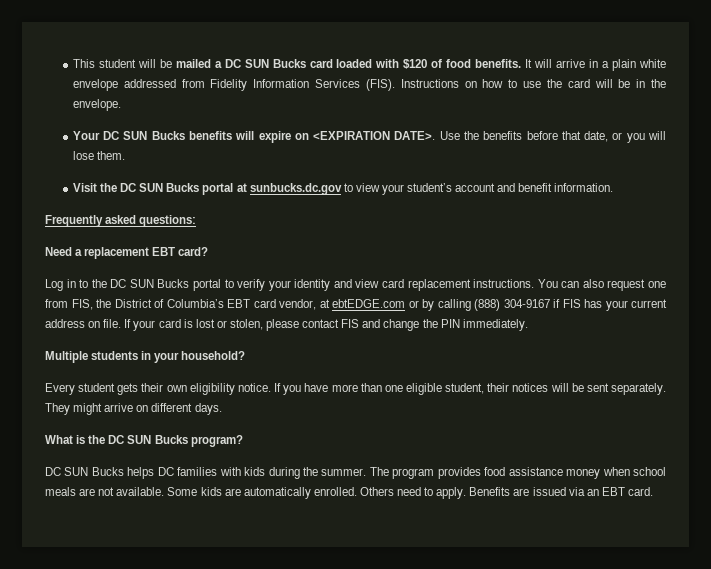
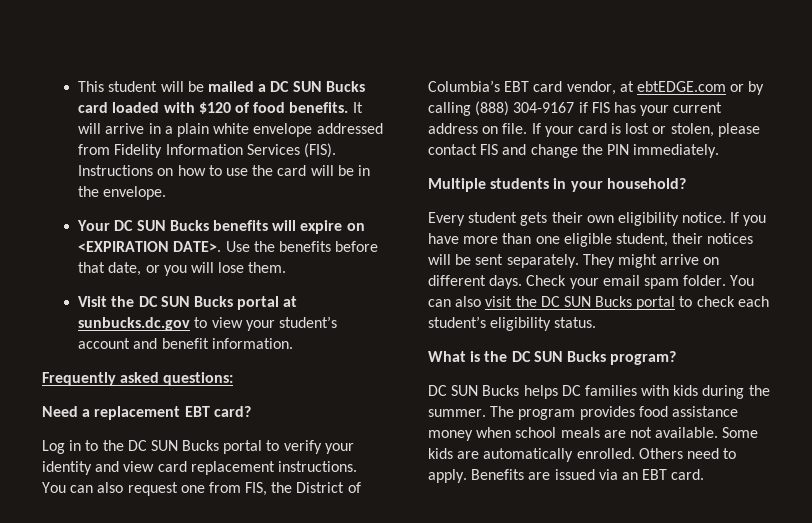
(222, 409) none -> [526,275,755,289] [428,296,769,310] [428,316,597,331] Check your email spam folder. You can also visit the DC SUN Bucks portal to check each student’s eligibility status.

